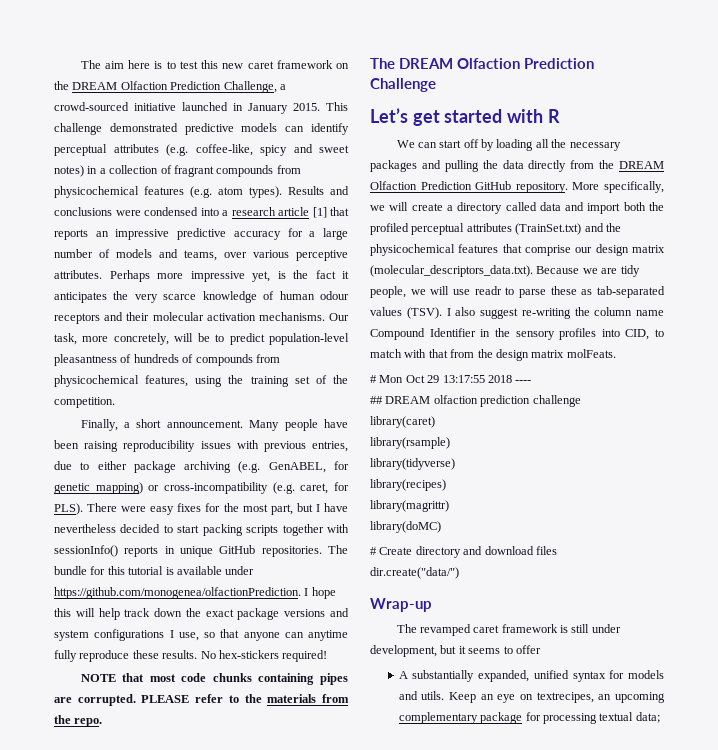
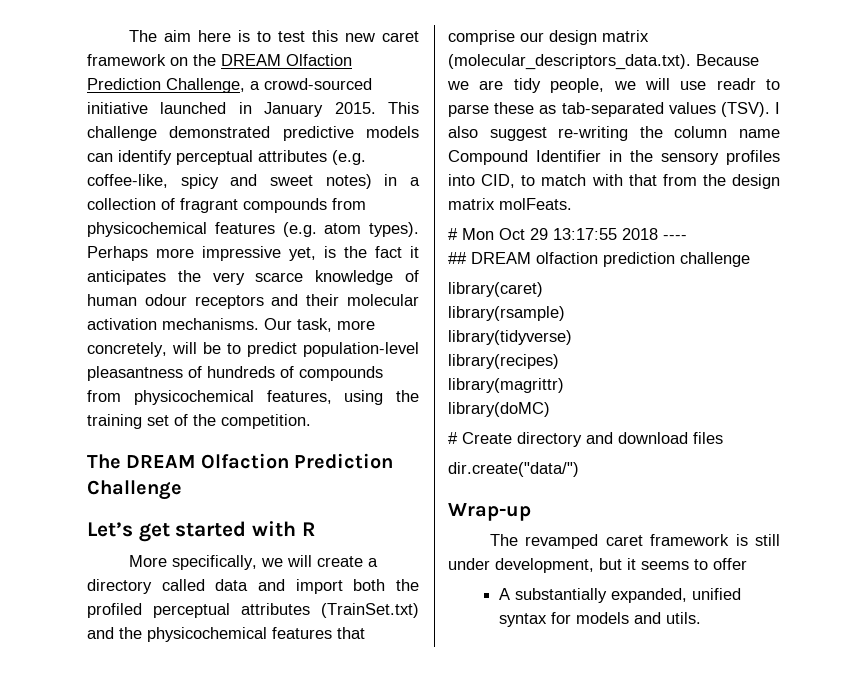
[288,186,349,195] [54,207,349,218] [54,228,349,240] [54,249,348,261] [54,270,102,279] Results and conclusions were condensed into a research article [1] that reports an impressive predictive accuracy for a large number of models and teams, over various perceptive attributes. -> (419, 229) none
[80,419,348,431] [54,440,348,452] [54,461,349,473] [54,482,349,494] [54,503,348,515] [54,524,349,536] [54,545,348,557] [54,566,255,575] [54,587,336,599] [54,608,349,620] [54,629,348,641] [54,650,328,662] [80,673,348,685] [54,694,350,706] [54,715,103,727] // Finally, a short announcement. Many people have been raising reproducibility issues with previous entries, due to either package archiving (e.g. GenABEL, for genetic mapping) or cross-incompatibility (e.g. caret, for PLS). There were easy fixes for the most part, but I have nevertheless decided to start packing scripts together with sessionInfo() reports in unique GitHub repositories. The bundle for this tutorial is available under https://github.com/monogenea/olfactionPrediction. I hope this will help track down the exact package versions and system configurations I use, so that anyone can anytime fully reproduce these results. No hex-stickers required! // NOTE that most code chunks containing pipes are corrupted. PLEASE refer to the materials from the repo. -> (311, 421) none
[396,139,621,151] [370,160,664,172] [370,181,568,193] We can start off by loading all the necessary packages and pulling the data directly from the DREAM Olfaction Prediction GitHub repository. -> (316, 529) none
[449,692,665,703] [398,712,660,724] Keep an eye on textrecipes, an upcoming complementary package for processing textual data; -> (701, 618) none

